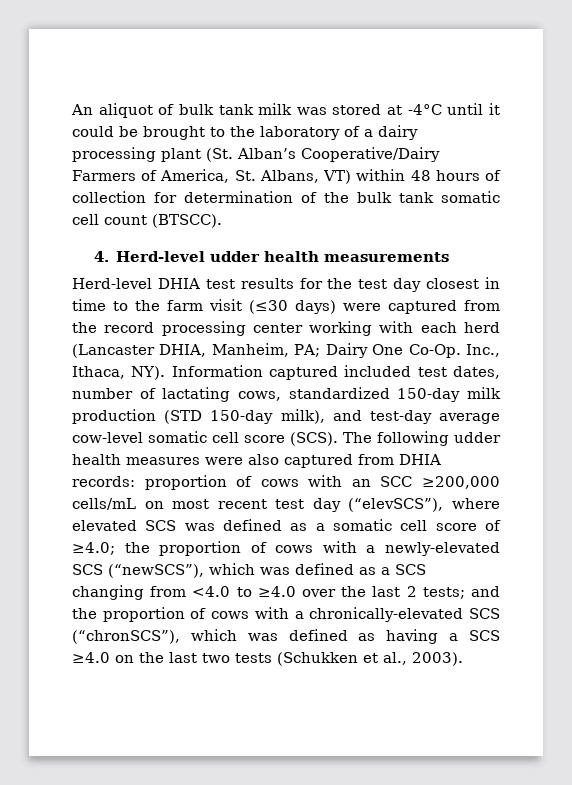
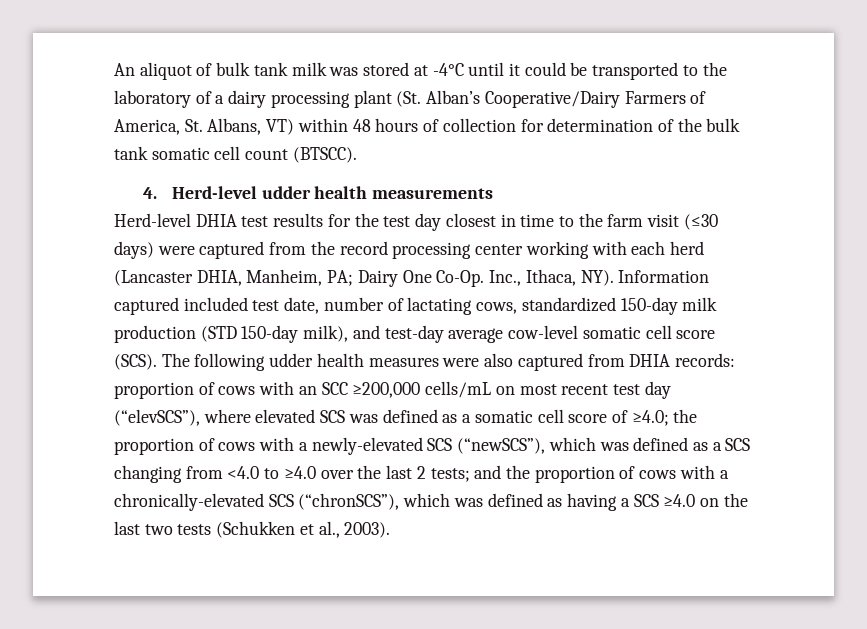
[143,126,205,140] brought -> [592,62,679,80] transported
[452,366,500,379] dates, -> [284,297,320,314] date,

